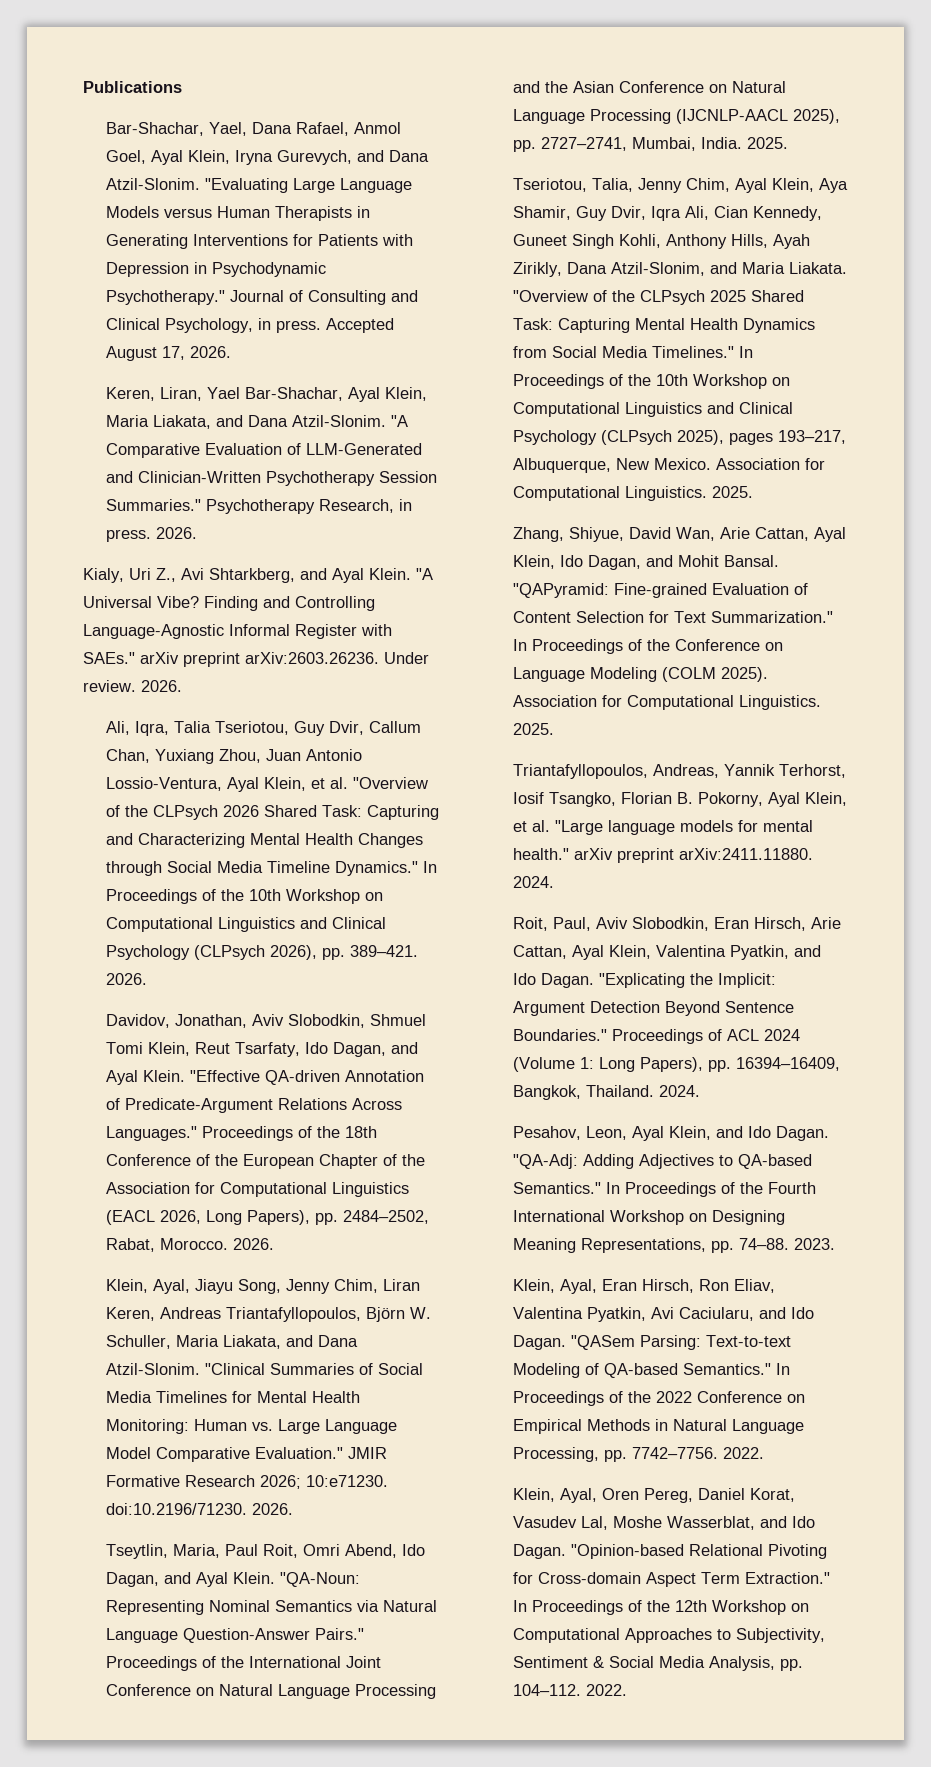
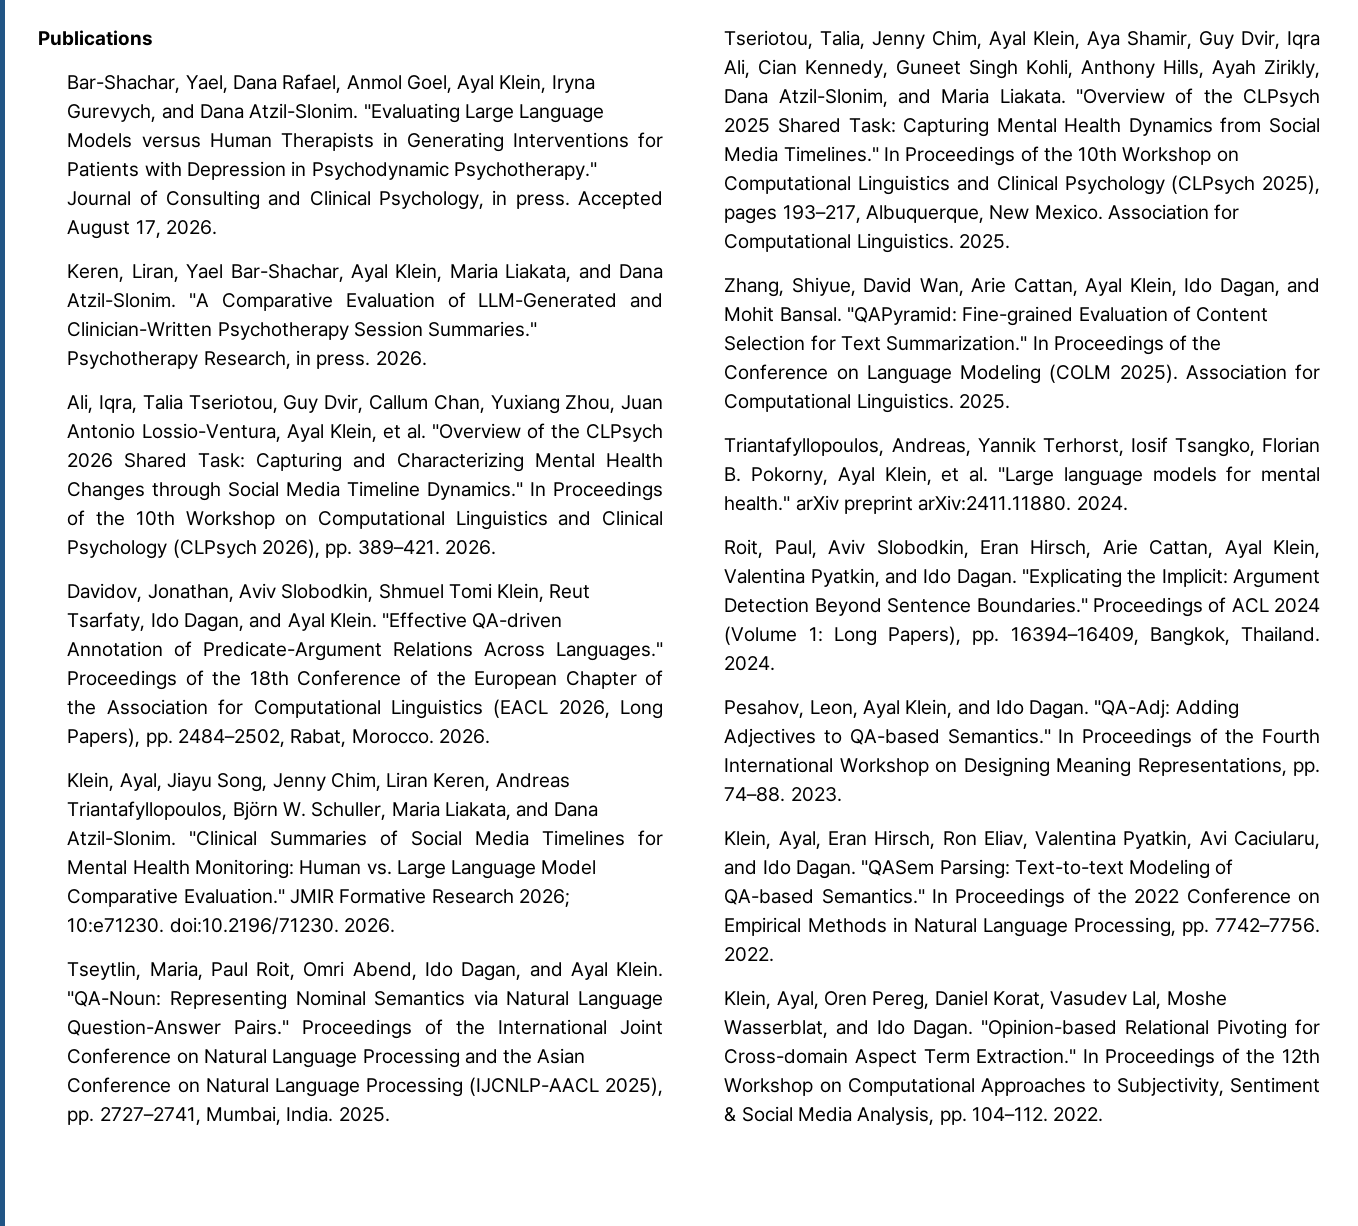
[83,568,433,583] [83,596,375,611] [83,624,392,639] [83,652,429,667] [83,680,182,692] // Kialy, Uri Z., Avi Shtarkberg, and Ayal Klein. "A Universal Vibe? Finding and Controlling Language-Agnostic Informal Register with SAEs." arXiv preprint arXiv:2603.26236. Under review. 2026. -> (427, 358) none

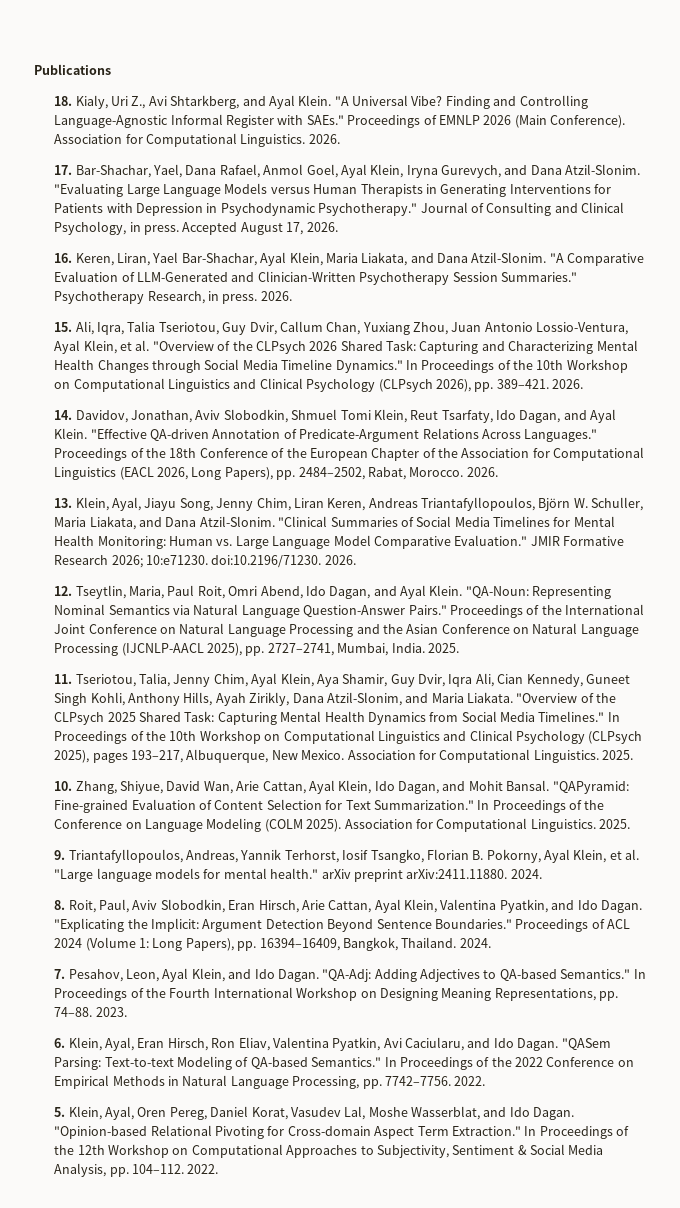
(153, 38) none -> [54,95,588,109] [54,114,626,128] [54,133,340,147] [54,165,73,175] 18. Kialy, Uri Z., Avi Shtarkberg, and Ayal Klein. "A Universal Vibe? Finding and Controlling Language-Agnostic Informal Register with SAEs." Proceedings of EMNLP 2026 (Main Conference). Association for Computational Linguistics. 2026. // 17.
(218, 227) none -> [54,253,73,263] 16.
(427, 358) none -> [54,322,73,332] 15.
(496, 547) none -> [54,410,73,420] 14.
(490, 736) none -> [54,498,73,508] 13.
(396, 925) none -> [54,586,73,596] 12.
(390, 1114) none -> [54,674,73,684] 11.
(1011, 241) none -> [54,781,73,791] 10.
(1011, 401) none -> [54,850,66,860] 9.
(1128, 503) none -> [54,900,66,910] 8.
(776, 663) none -> [54,969,66,979] 7.
(842, 794) none -> [54,1038,66,1048] 6.
(775, 954) none -> [54,1107,66,1117] 5.

